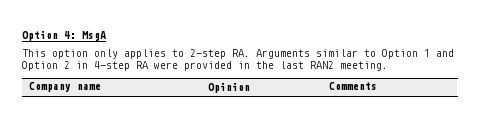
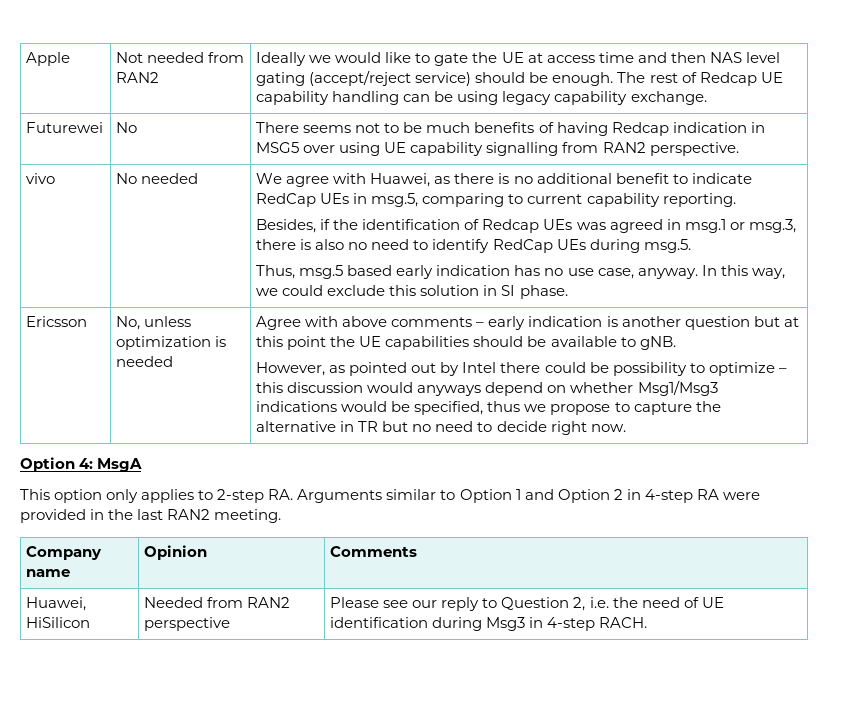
(22, 35) none -> [26,52,71,66] [116,52,245,63] [116,72,160,83] [256,52,780,66] [256,70,783,86] [256,91,707,105] [26,122,104,133] [116,122,138,133] [256,122,765,136] [256,142,739,156] [26,173,56,184] [116,173,199,184] [256,173,752,187] [256,193,736,207] [256,219,796,233] [256,239,691,253] [256,265,785,279] [256,285,568,299] [26,316,88,327] [116,316,192,330] [116,336,227,350] [116,356,174,367] [256,316,799,330] [256,336,676,350] [256,362,787,376] [256,380,718,396] [256,401,721,415] [256,421,626,435] Apple | Not needed from RAN2 | Ideally we would like to gate the UE at access time and then NAS level gating (accept/reject service) should be enough. The rest of Redcap UE capability handling can be using legacy capability exchange. // Futurewei | No | There seems not to be much benefits of having Redcap indication in MSG5 over using UE capability signalling from RAN2 perspective. // vivo | No needed | We agree with Huawei, as there is no additional benefit to indicate RedCap UEs in msg.5, comparing to current capability reporting. // Besides, if the identification of Redcap UEs was agreed in msg.1 or msg.3, there is also no need to identify RedCap UEs during msg.5. // Thus, msg.5 based early indication has no use case, anyway. In this way, we could exclude this solution in SI phase. // Ericsson | No, unless optimization is needed | Agree with above comments – early indication is another question but at this point the UE capabilities should be available to gNB. // However, as pointed out by Intel there could be possibility to optimize – this discussion would anyways depend on whether Msg1/Msg3 indications would be specified, thus we propose to capture the alternative in TR but no need to decide right now. //
(377, 86) none -> [26,597,87,611] [26,617,91,628] [144,597,291,608] [144,617,231,631] [330,597,724,611] [330,617,648,631] // Huawei, HiSilicon | Needed from RAN2 perspective | Please see our reply to Question 2, i.e. the need of UE identification during Msg3 in 4-step RACH.

